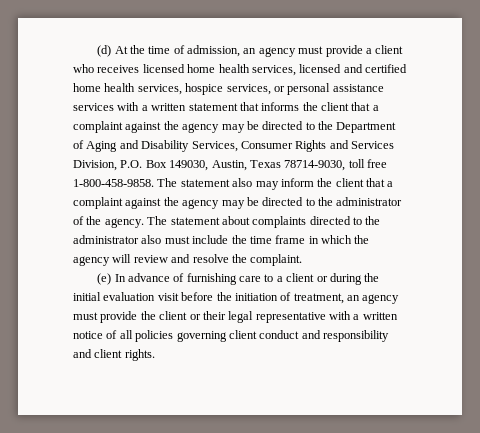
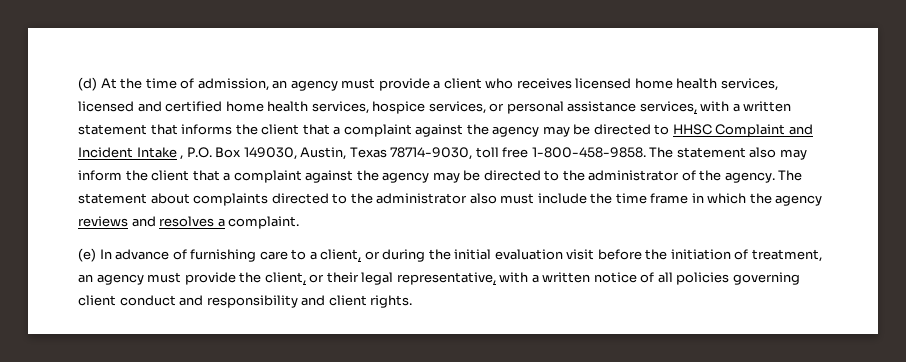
[73,103,114,111] services -> [639,101,697,114] services,
[318,121,397,133] [73,140,394,152] [73,160,117,171] the Department of Aging and Disability Services, Consumer Rights and Services Division, -> [672,124,813,137] [78,147,184,160] HHSC Complaint and Incident Intake ,
[112,254,247,263] will review and resolve the -> [78,216,225,227] reviews and resolves a
[286,273,315,282] client -> [320,249,362,262] client,
[159,311,188,320] client -> [264,272,306,285] client,
[255,312,326,323] representative -> [396,272,496,285] representative,

